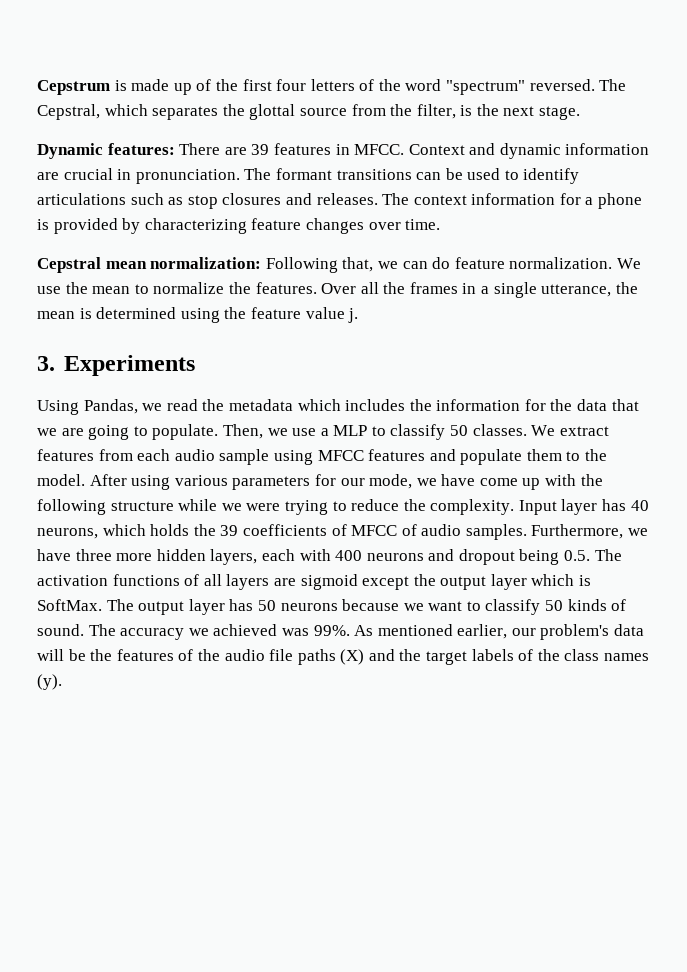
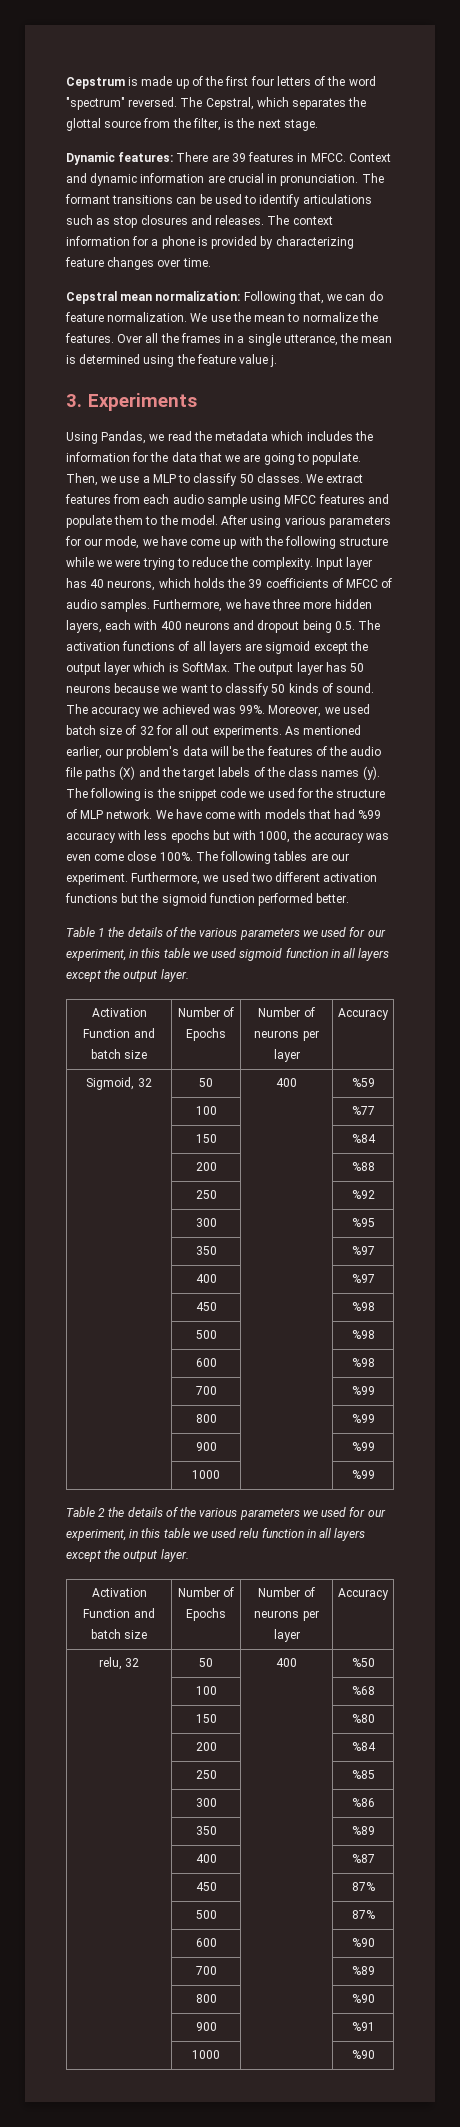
(350, 630) none -> [268,704,370,717] [66,725,282,738] Moreover, we used batch size of 32 for all out experiments.
(62, 682) none -> [66,788,386,801] [66,809,382,819] [66,830,390,843] [66,851,349,864] [66,872,378,885] [65,893,350,906] [66,927,386,940] [66,948,390,961] [66,969,189,982] [91,1008,147,1017] [83,1028,155,1038] [90,1049,148,1059] [177,1007,235,1017] [186,1028,226,1041] [258,1007,315,1017] [254,1030,319,1041] [273,1049,300,1062] [338,1008,389,1020] [86,1077,152,1090] [199,1078,213,1087] [276,1078,297,1087] [351,1078,375,1087] [195,1106,217,1115] [351,1106,375,1115] [195,1134,217,1143] [351,1134,376,1143] [195,1162,217,1171] [351,1162,375,1171] [195,1190,217,1199] [351,1190,375,1199] [195,1218,217,1227] [351,1218,375,1227] [195,1246,217,1255] [351,1246,375,1255] [195,1274,217,1283] [351,1274,375,1283] [195,1302,217,1311] [351,1302,375,1311] [195,1330,217,1339] [351,1330,375,1339] [195,1358,217,1367] [351,1358,375,1367] [195,1386,217,1395] [351,1386,375,1395] [195,1414,217,1423] [351,1414,375,1423] [195,1442,217,1451] [351,1442,375,1451] [192,1470,220,1479] [351,1470,375,1479] [66,1507,386,1520] [66,1528,366,1541] [66,1549,189,1562] [91,1588,147,1597] [83,1608,155,1618] [90,1629,148,1639] [177,1587,235,1597] [186,1608,226,1621] [258,1587,315,1597] [254,1610,319,1621] [273,1629,300,1642] [338,1588,389,1600] [98,1657,140,1670] [199,1658,213,1667] [276,1658,297,1667] [351,1658,375,1667] [195,1686,217,1695] [351,1686,375,1695] [195,1714,217,1723] [351,1714,375,1723] [195,1742,217,1751] [351,1742,376,1751] [195,1770,217,1779] [351,1770,375,1779] [195,1798,217,1807] [351,1798,375,1807] [195,1826,217,1835] [351,1826,375,1835] [195,1854,217,1863] [351,1854,375,1863] [195,1882,217,1891] [351,1882,375,1891] [195,1910,217,1919] [351,1910,375,1919] [195,1938,217,1947] [351,1938,375,1947] [195,1966,217,1975] [351,1966,375,1975] [195,1994,217,2003] [351,1994,375,2003] [195,2022,217,2031] [351,2022,375,2031] [192,2050,220,2059] [351,2050,375,2059] The following is the snippet code we used for the structure of MLP network. We have come with models that had %99 accuracy with less epochs but with 1000, the accuracy was even come close 100%. The following tables are our experiment. Furthermore, we used two different activation functions but the sigmoid function performed better. // Table 1 the details of the various parameters we used for our experiment, in this table we used sigmoid function in all layers except the output layer. // Activation Function and batch size | Number of Epochs | Number of neurons per layer | Accuracy // Sigmoid, 32 | 50 | 400 | %59 // | 100 | | %77 // | 150 | | %84 // | 200 | | %88 // | 250 | | %92 // | 300 | | %95 // | 350 | | %97 // | 400 | | %97 // | 450 | | %98 // | 500 | | %98 // | 600 | | %98 // | 700 | | %99 // | 800 | | %99 // | 900 | | %99 // | 1000 | | %99 // Table 2 the details of the various parameters we used for our experiment, in this table we used relu function in all layers except the output layer. // Activation Function and batch size | Number of Epochs | Number of neurons per layer | Accuracy // relu, 32 | 50 | 400 | %50 // | 100 | | %68 // | 150 | | %80 // | 200 | | %84 // | 250 | | %85 // | 300 | | %86 // | 350 | | %89 // | 400 | | %87 // | 450 | | 87% // | 500 | | 87% // | 600 | | %90 // | 700 | | %89 // | 800 | | %90 // | 900 | | %91 // | 1000 | | %90

